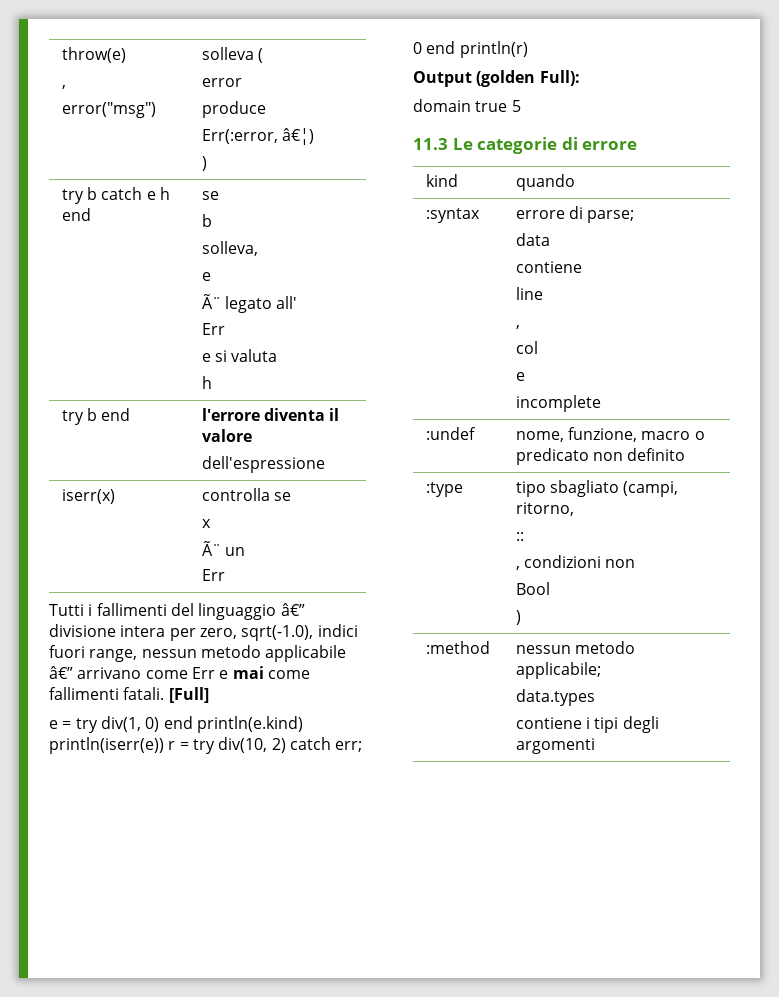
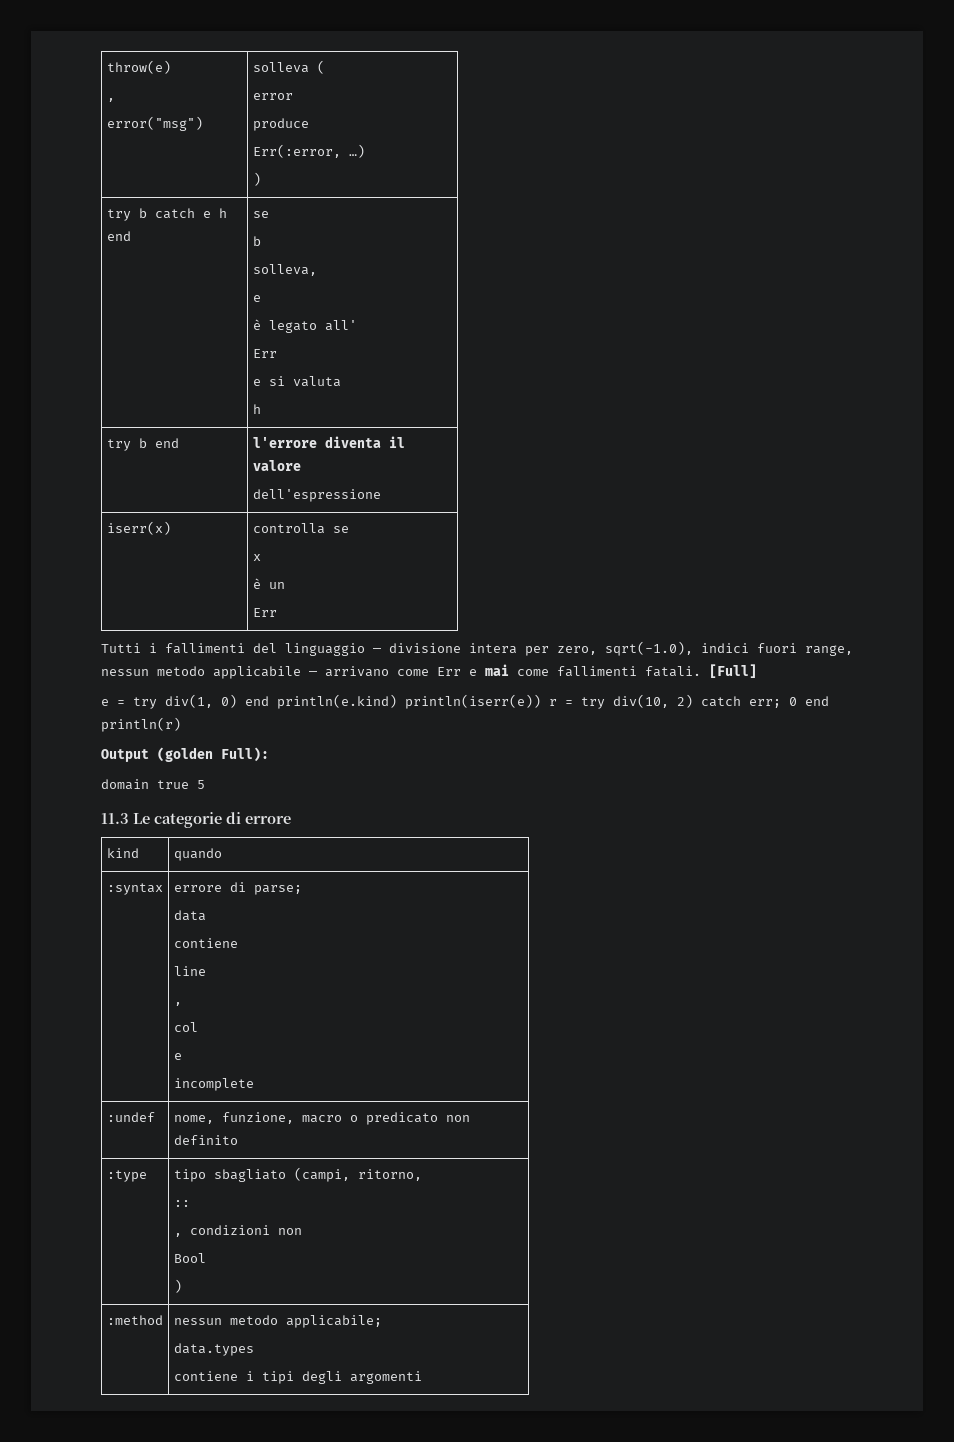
[281,128,314,145] â€¦) -> [348,144,365,158] …)
[201,294,221,309] Ã¨ -> [252,319,261,330] è
[201,541,221,556] Ã¨ -> [252,578,261,589] è
[280,603,305,616] â€” -> [373,648,381,653] —
[49,666,73,679] â€” -> [309,671,317,676] —

